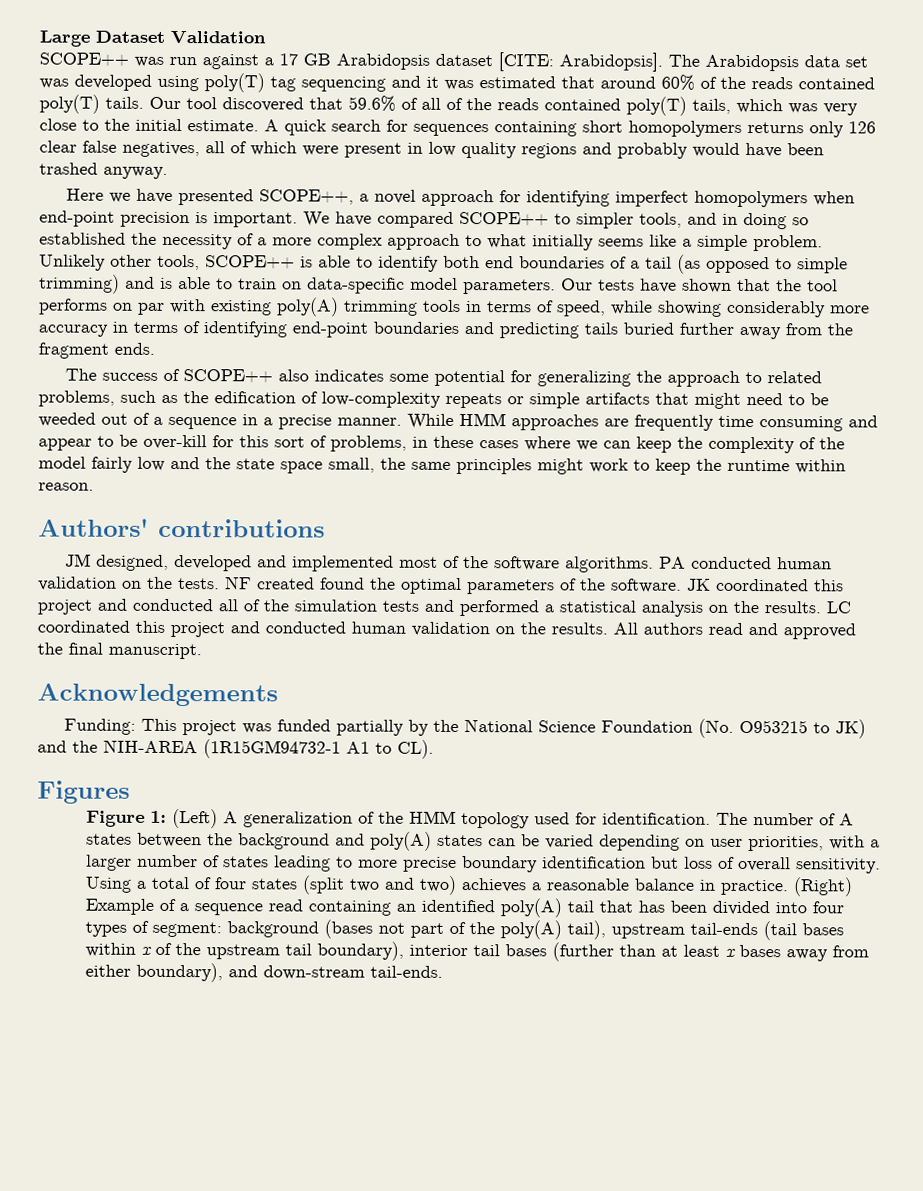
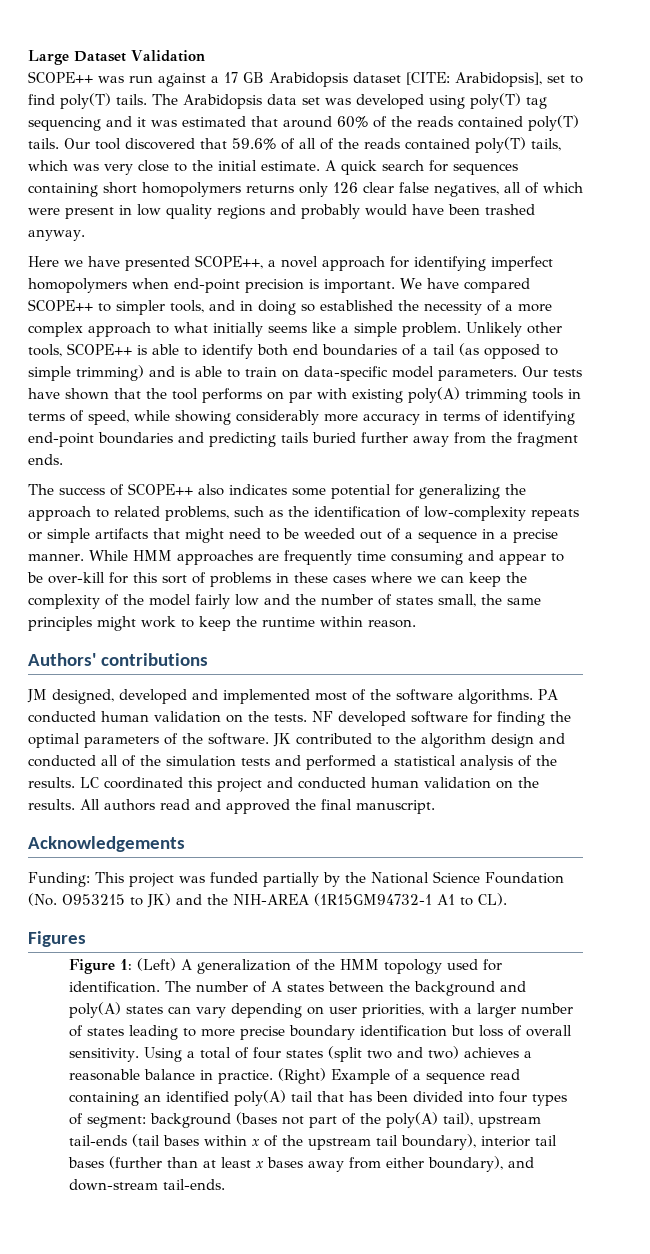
[559,52,663,72] Arabidopsis]. -> [455,72,583,87] [28,93,147,109] Arabidopsis], set to find poly(T) tails.
[214,391,296,404] edification -> [314,506,401,518] identification
[330,435,407,452] problems, -> [210,572,271,587] problems
[236,458,323,474] state space -> [321,594,433,606] number of states
[257,577,365,590] created found -> [338,711,545,726] developed software for finding
[716,578,844,592] [37,599,92,615] coordinated this project -> [296,733,534,748] contributed to the algorithm design
[708,604,728,613] on -> [518,755,532,767] of
[521,834,595,849] be varied -> [196,1007,227,1018] vary

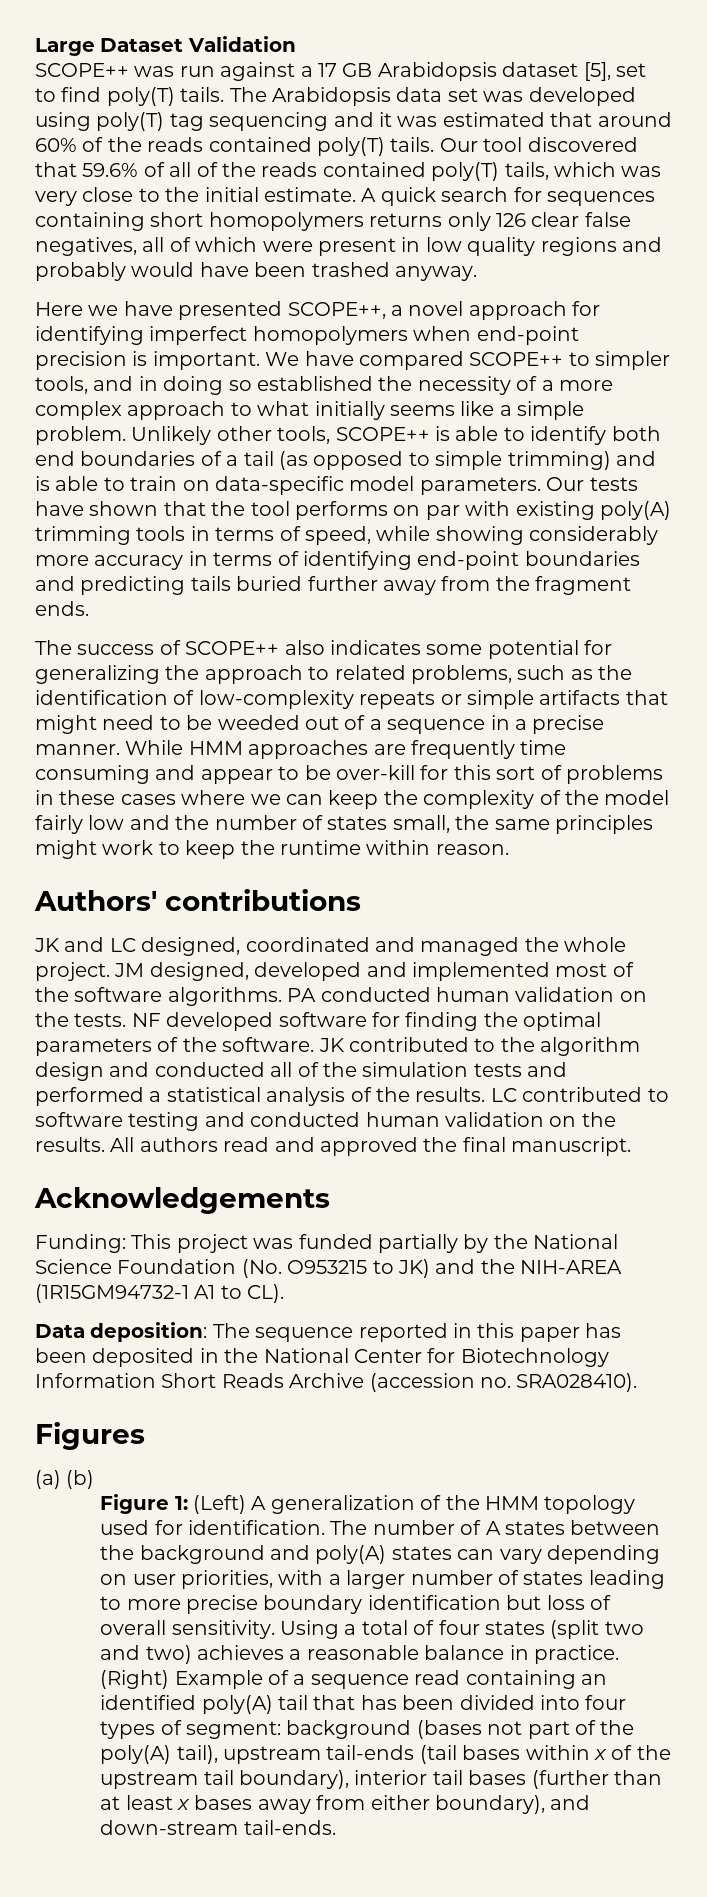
[406,72,542,87] [CITE: Arabidopsis], -> [583,62,611,81] [5],
(208, 659) none -> [34,937,627,956] [35,962,110,981] JK and LC designed, coordinated and managed the whole project.
[104,777,262,792] coordinated this project -> [522,1087,669,1102] [35,1112,200,1131] contributed to software testing
(507, 899) none -> [35,1322,622,1342] [35,1348,609,1367] [35,1373,638,1392] // Data deposition: The sequence reported in this paper has been deposited in the National Center for Biotechnology Information Short Reads Archive (accession no. SRA028410).
(86, 939) none -> [35,1470,95,1489] // (a) (b)

